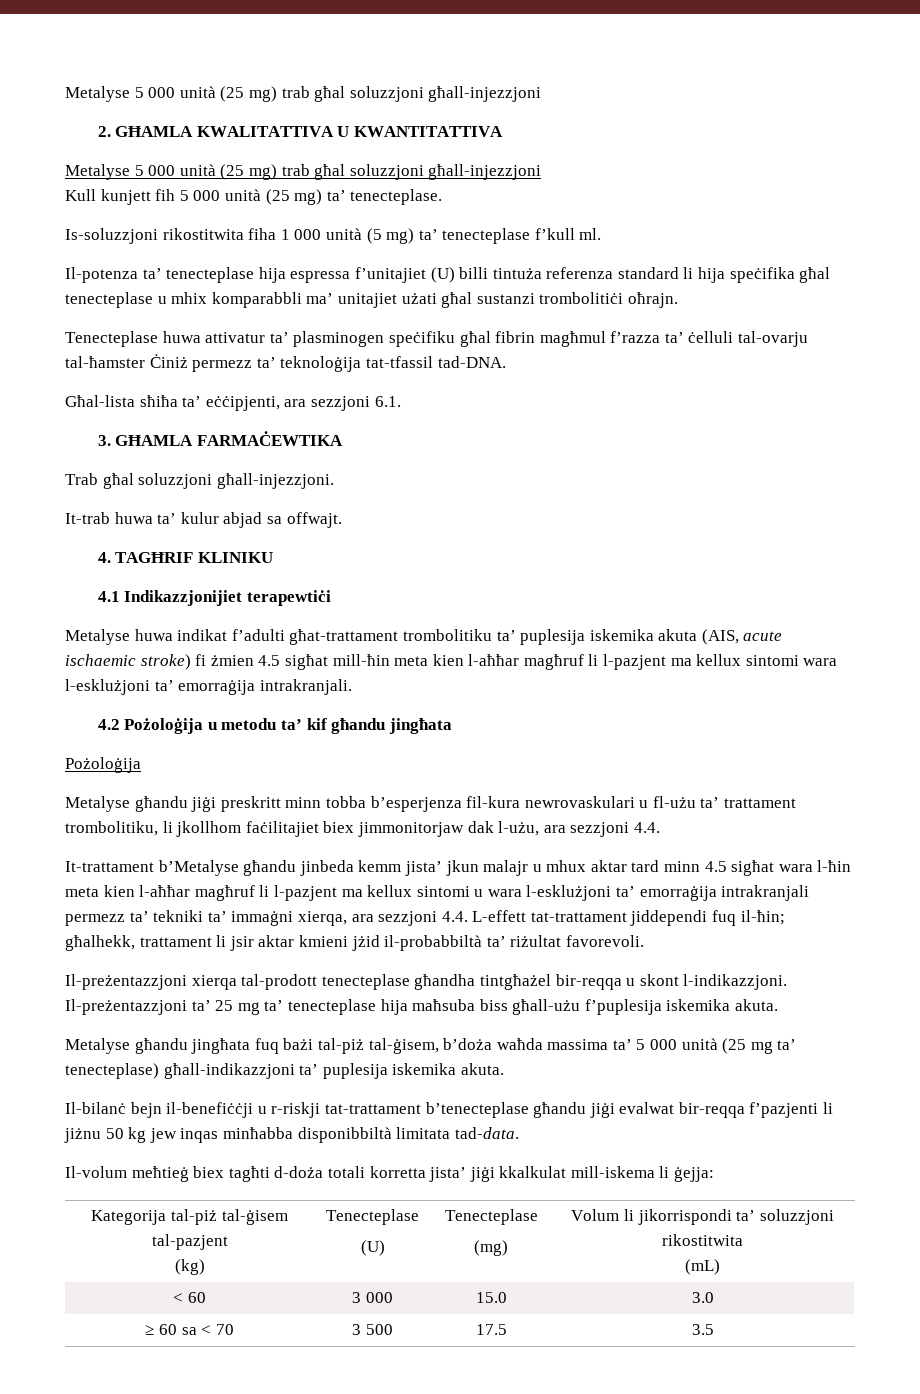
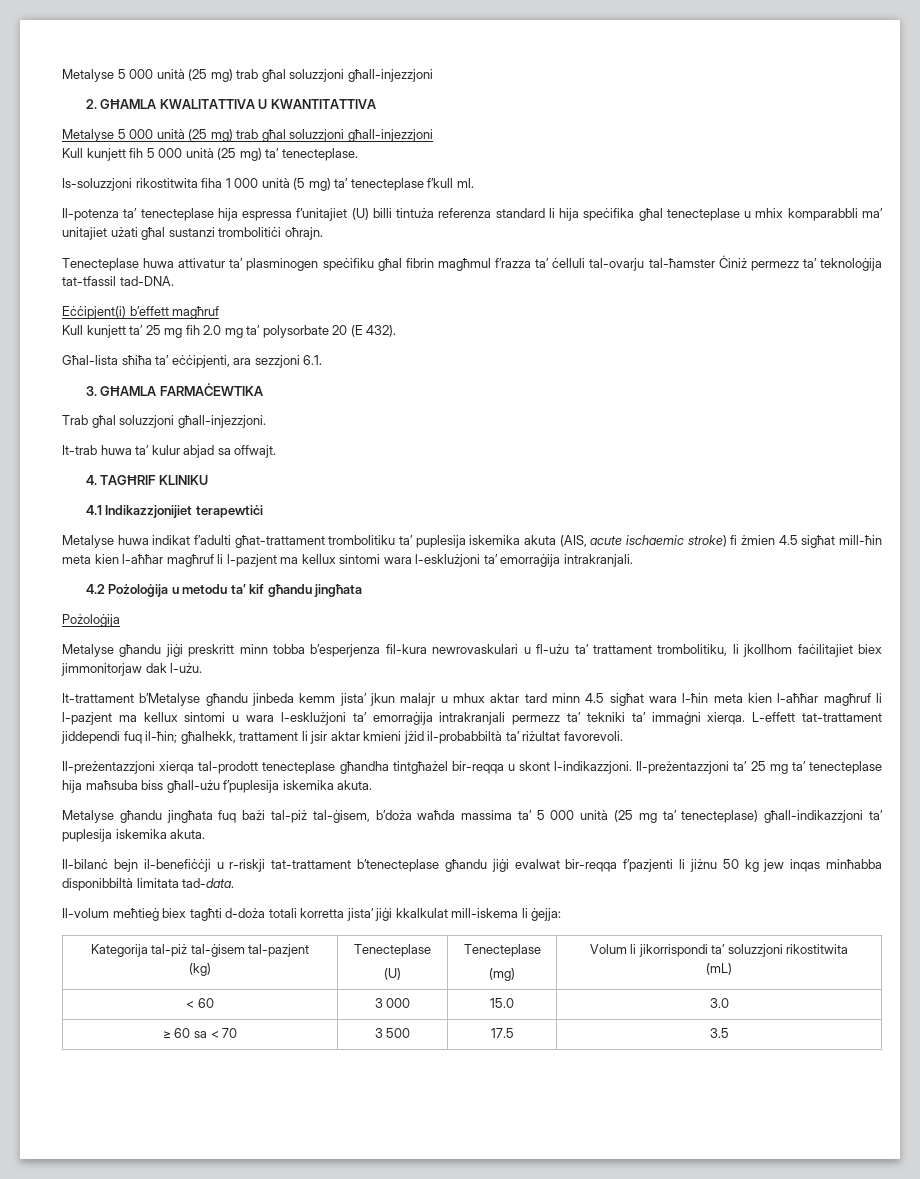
(506, 362) none -> [62,306,220,319] [62,325,397,338] // Eċċipjent(i) b’effett magħruf // Kull kunjett ta’ 25 mg fih 2.0 mg ta’ polysorbate 20 (E 432).
[498,821,660,837] l-użu, ara sezzjoni 4.4. -> [170,663,203,673] l-użu.
[297,911,468,926] xierqa, ara sezzjoni 4.4. -> [707,712,746,725] xierqa.

